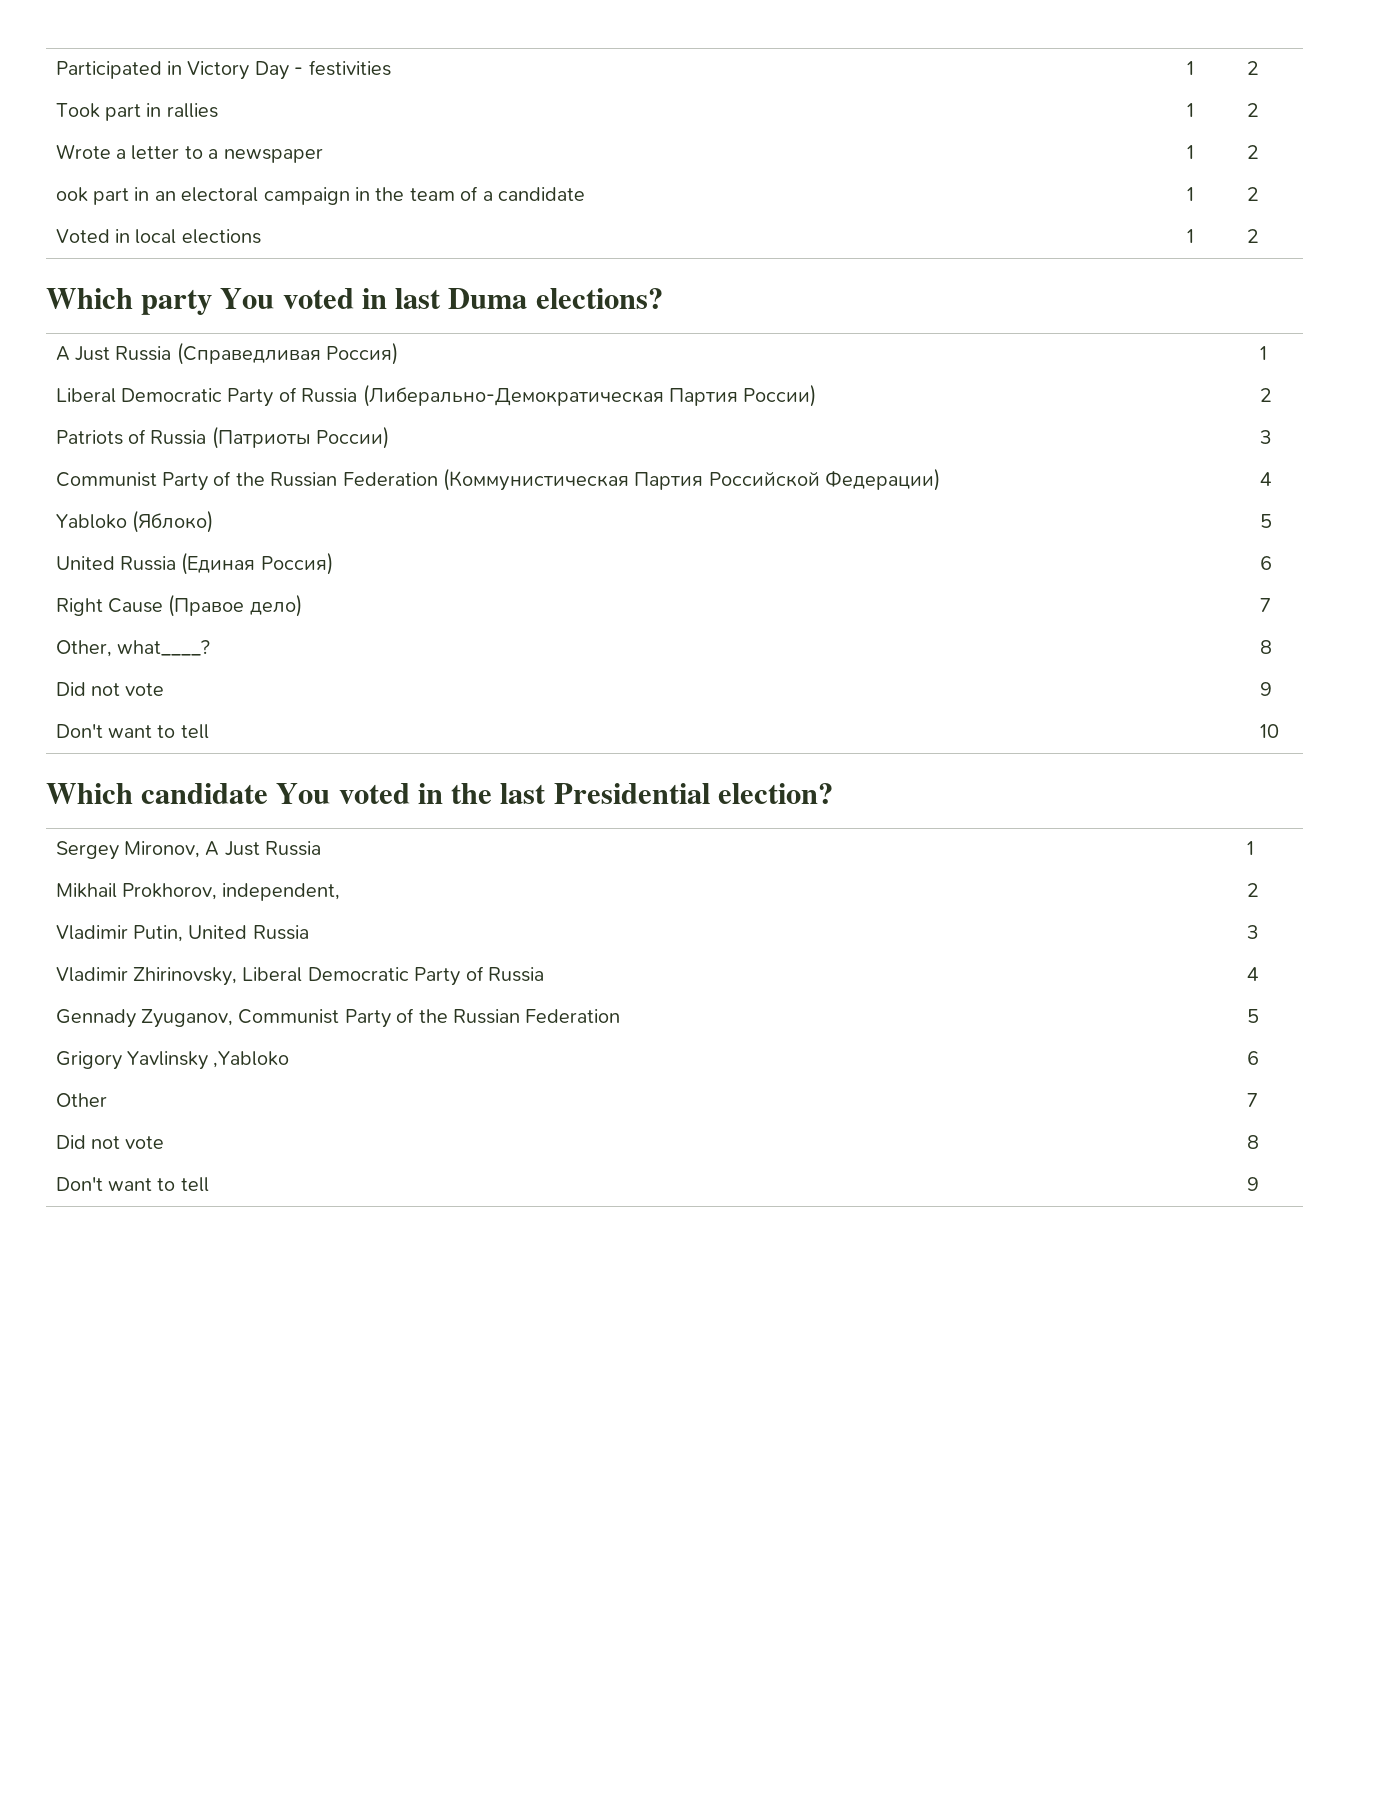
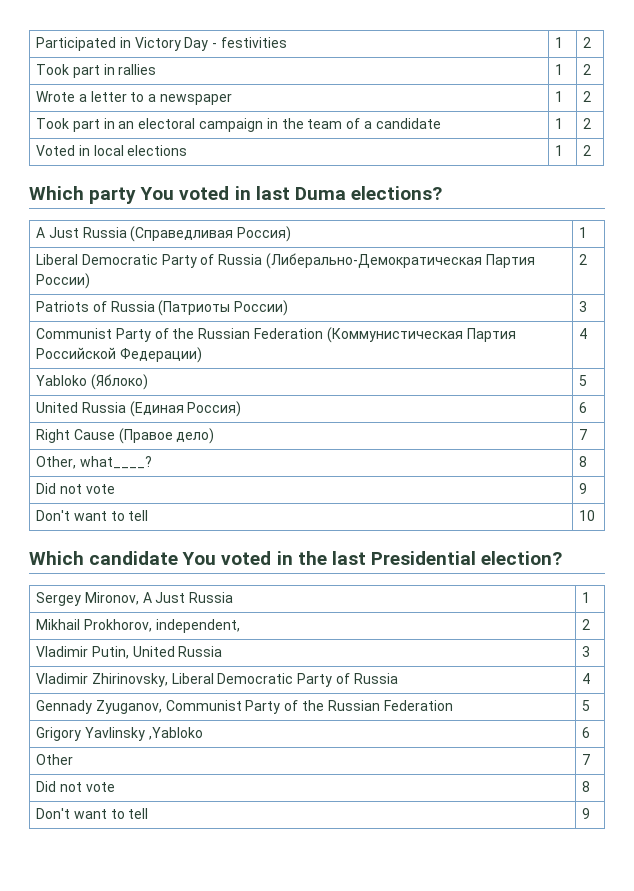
[55,187,88,202] ook -> [36,118,70,129] Took

